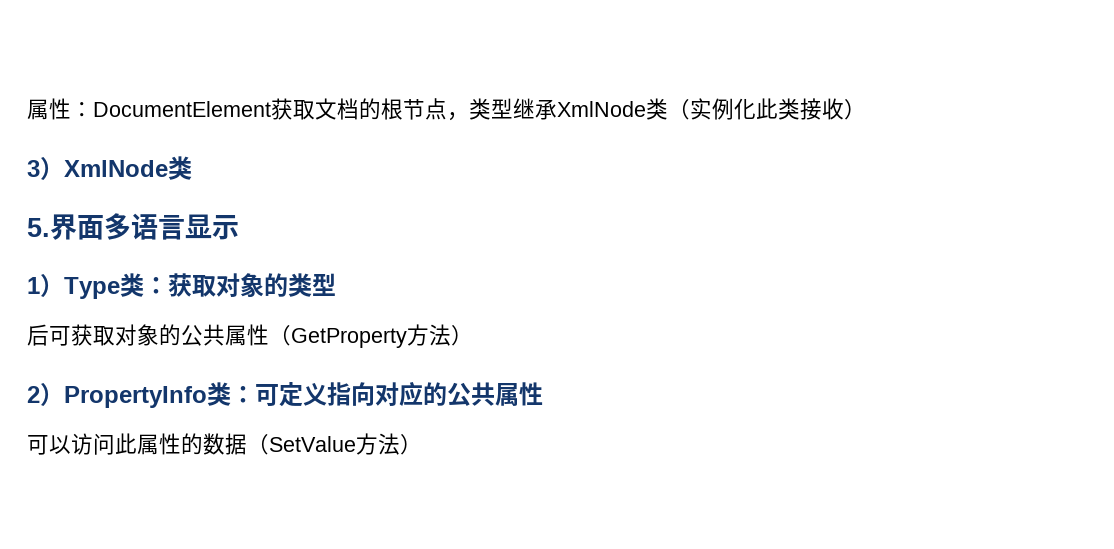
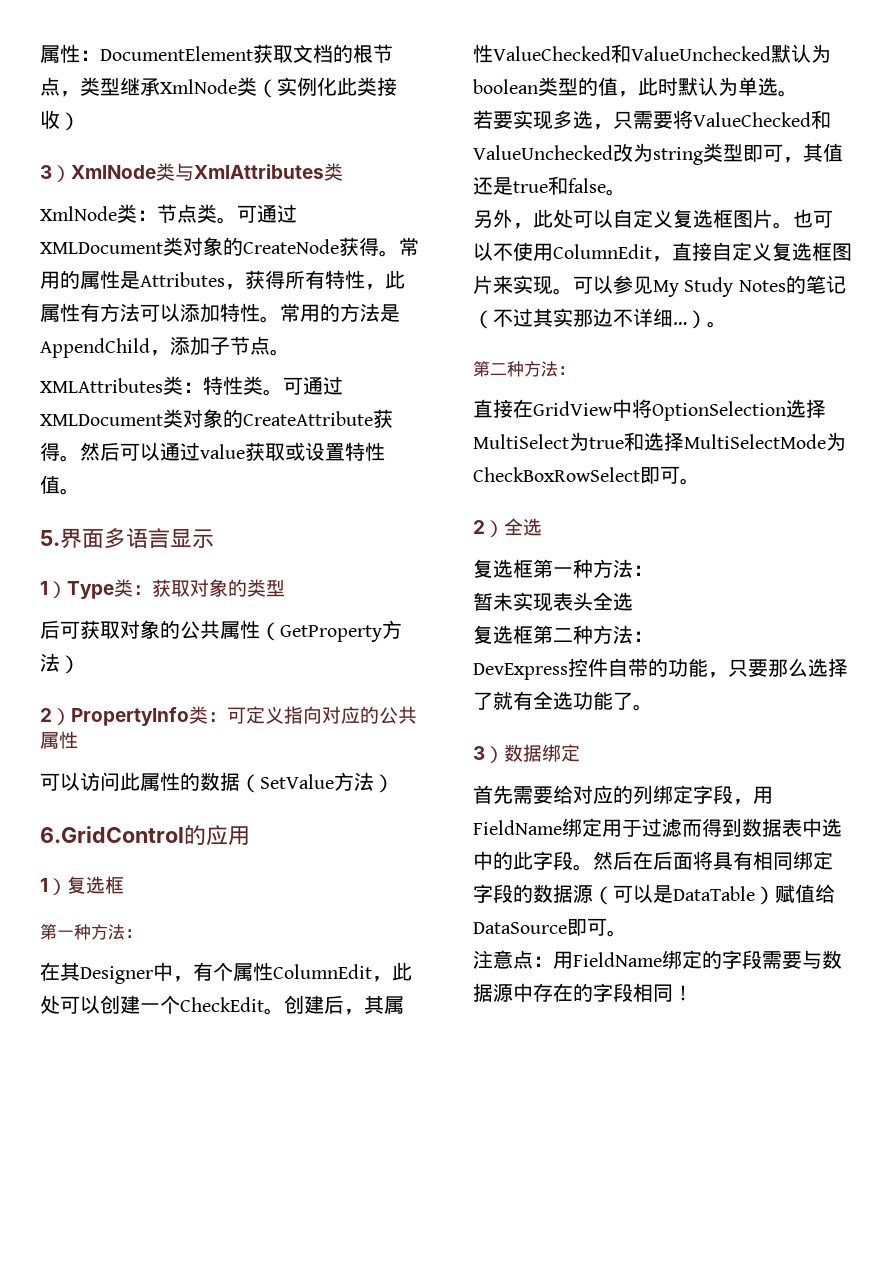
(192, 168) none -> [175,163,343,181] [40,204,297,224] [40,237,419,257] [40,270,405,290] [40,303,400,323] [40,336,290,358] [40,376,343,396] [40,409,393,428] [40,442,385,462] [40,475,80,495] 与XmlAttributes类 // XmlNode类：节点类。可通过XMLDocument类对象的CreateNode获得。常用的属性是Attributes，获得所有特性，此属性有方法可以添加特性。常用的方法是AppendChild，添加子节点。 // XMLAttributes类：特性类。可通过XMLDocument类对象的CreateAttribute获得。然后可以通过value获取或设置特性值。
(422, 444) none -> [40,825,250,846] [40,876,124,895] [40,924,142,940] [40,962,412,984] [40,995,404,1015] [473,44,831,63] [473,77,798,97] [473,110,831,130] [473,143,843,165] [473,176,626,196] [473,209,833,229] [473,242,852,262] [473,275,846,297] [473,308,727,329] [473,361,575,377] [473,399,826,421] [473,432,846,451] [473,466,700,485] [473,518,542,537] [473,559,653,578] [473,592,633,612] [473,625,653,644] [473,658,848,680] [473,691,653,711] [473,744,580,763] [473,785,773,805] [473,818,842,837] [473,851,833,871] [473,884,835,905] [473,918,627,937] [473,950,842,969] [473,983,693,1002] // 6.GridControl的应用 // 1）复选框 // 第一种方法： // 在其Designer中，有个属性ColumnEdit，此处可以创建一个CheckEdit。创建后，其属性ValueChecked和ValueUnchecked默认为boolean类型的值，此时默认为单选。 // 若要实现多选，只需要将ValueChecked和ValueUnchecked改为string类型即可，其值还是true和false。 // 另外，此处可以自定义复选框图片。也可以不使用ColumnEdit，直接自定义复选框图片来实现。可以参见My Study Notes的笔记（不过其实那边不详细…）。 // 第二种方法： // 直接在GridView中将OptionSelection选择MultiSelect为true和选择MultiSelectMode为CheckBoxRowSelect即可。 // 2）全选 // 复选框第一种方法： // 暂未实现表头全选 // 复选框第二种方法： // DevExpress控件自带的功能，只要那么选择了就有全选功能了。 // 3）数据绑定 // 首先需要给对应的列绑定字段，用FieldName绑定用于过滤而得到数据表中选中的此字段。然后在后面将具有相同绑定字段的数据源（可以是DataTable）赋值给DataSource即可。 // 注意点：用FieldName绑定的字段需要与数据源中存在的字段相同！

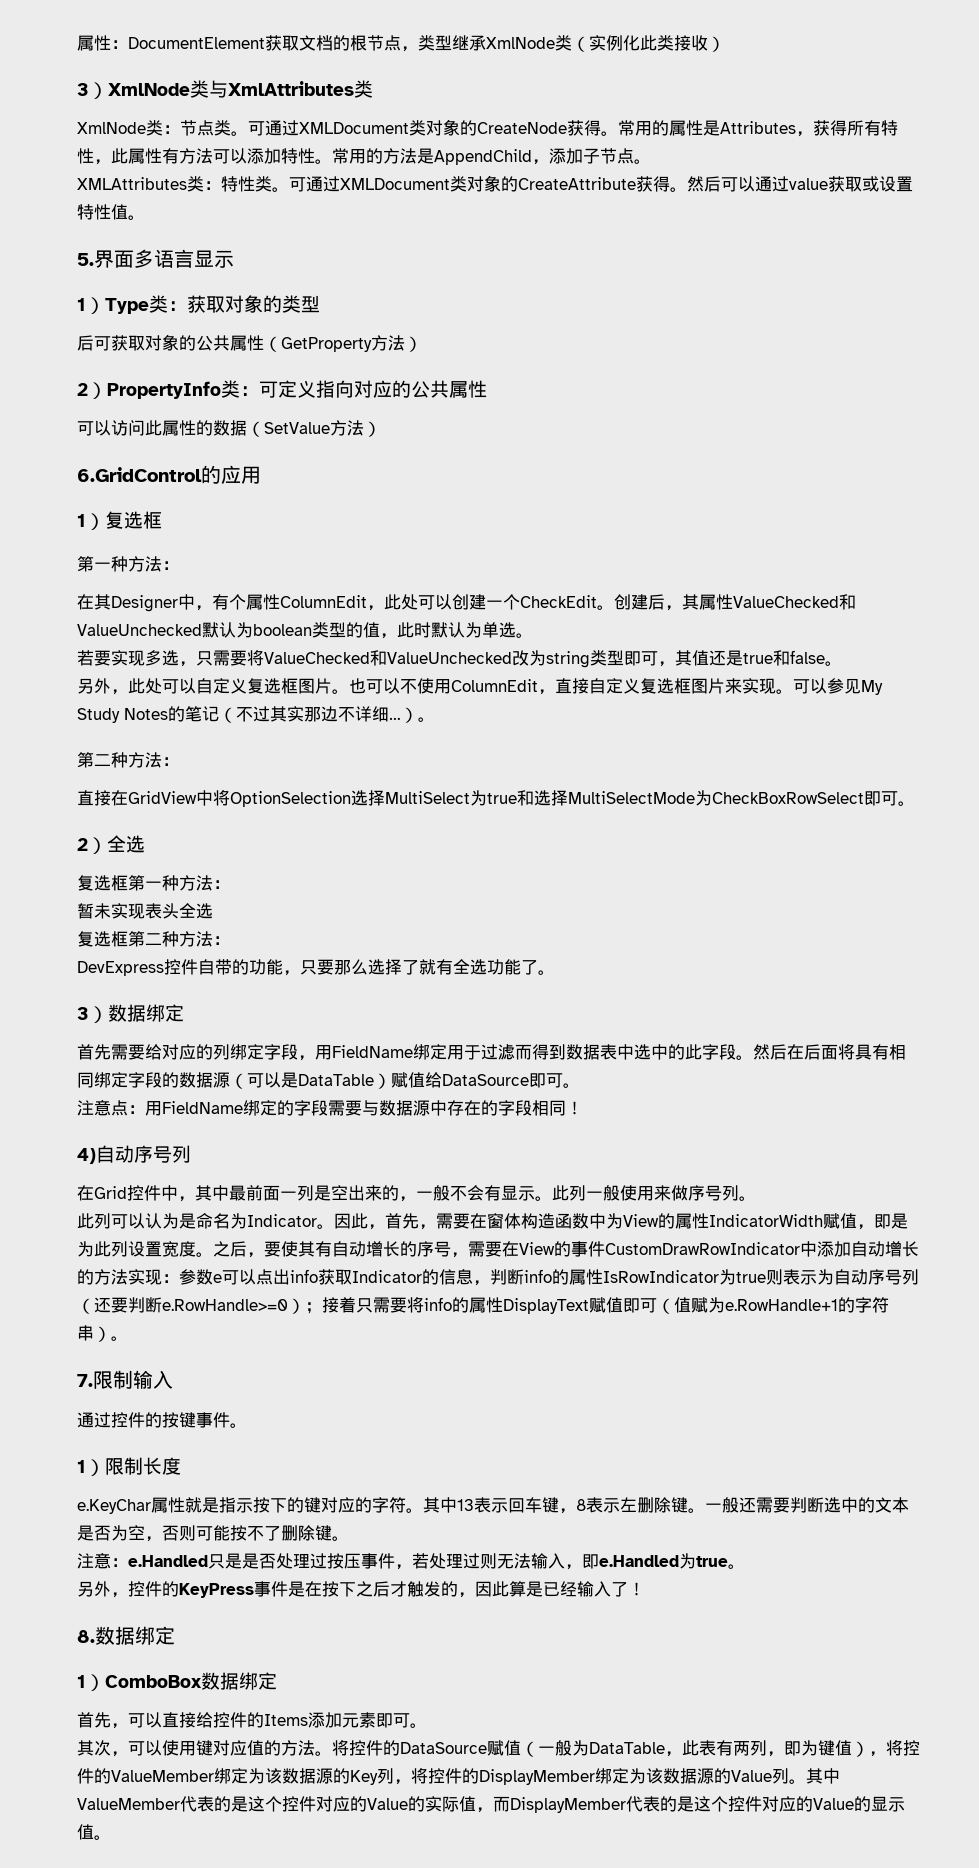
(693, 993) none -> [77,1145,191,1164] [77,1185,756,1202] [77,1213,908,1230] [77,1241,919,1258] [77,1269,919,1286] [77,1297,889,1314] [77,1325,128,1342] [77,1370,173,1389] [77,1412,247,1428] [77,1457,181,1476] [77,1497,909,1514] [77,1525,349,1542] [77,1553,745,1570] [77,1581,645,1598] [77,1626,175,1645] [77,1672,277,1691] [77,1712,427,1729] [77,1740,920,1757] [77,1768,840,1785] [77,1796,905,1813] [77,1824,111,1840] // 4)自动序号列 // 在Grid控件中，其中最前面一列是空出来的，一般不会有显示。此列一般使用来做序号列。 // 此列可以认为是命名为Indicator。因此，首先，需要在窗体构造函数中为View的属性IndicatorWidth赋值，即是为此列设置宽度。之后，要使其有自动增长的序号，需要在View的事件CustomDrawRowIndicator中添加自动增长的方法实现：参数e可以点出info获取Indicator的信息，判断info的属性IsRowIndicator为true则表示为自动序号列（还要判断e.RowHandle>=0）；接着只需要将info的属性DisplayText赋值即可（值赋为e.RowHandle+1的字符串）。 // 7.限制输入 // 通过控件的按键事件。 // 1）限制长度 // e.KeyChar属性就是指示按下的键对应的字符。其中13表示回车键，8表示左删除键。一般还需要判断选中的文本是否为空，否则可能按不了删除键。 // 注意：e.Handled只是是否处理过按压事件，若处理过则无法输入，即e.Handled为true。 // 另外，控件的KeyPress事件是在按下之后才触发的，因此算是已经输入了！ // 8.数据绑定 // 1）ComboBox数据绑定 // 首先，可以直接给控件的Items添加元素即可。 // 其次，可以使用键对应值的方法。将控件的DataSource赋值（一般为DataTable，此表有两列，即为键值），将控件的ValueMember绑定为该数据源的Key列，将控件的DisplayMember绑定为该数据源的Value列。其中ValueMember代表的是这个控件对应的Value的实际值，而DisplayMember代表的是这个控件对应的Value的显示值。

